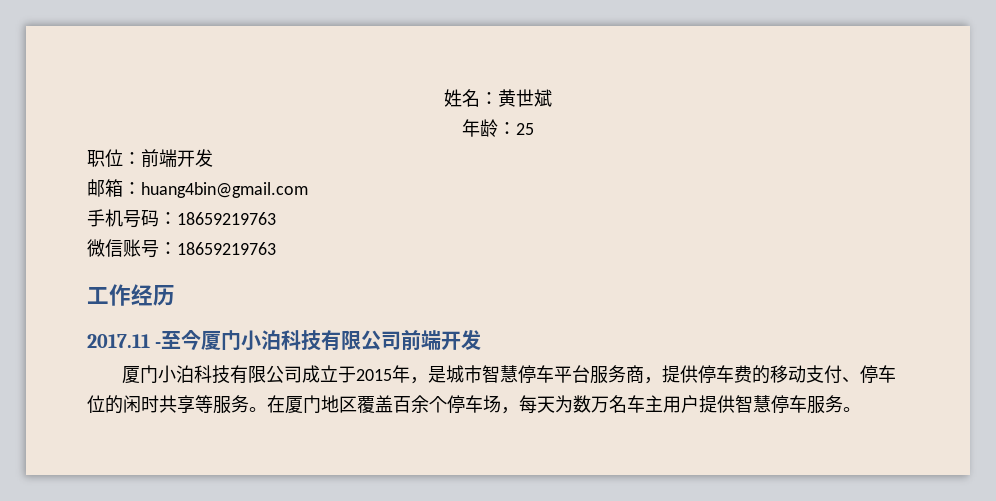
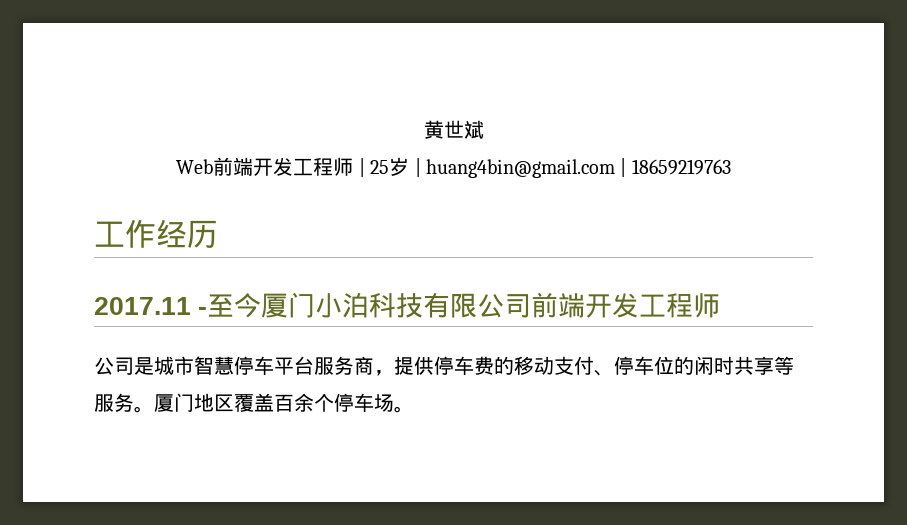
[444,89,498,107] 姓名： -> (423, 129) none
[462,119,534,137] [87,149,213,167] [87,179,308,198] [87,209,276,228] [87,239,177,258] 年龄：25 // 职位：前端开发 // 邮箱：huang4bin@gmail.com // 手机号码：18659219763 // 微信账号： -> [176,157,627,178] Web前端开发工程师 | 25岁 | huang4bin@gmail.com |
[122,365,429,384] // 厦门小泊科技有限公司成立于2015年， -> [639,293,721,318] [94,357,134,375] 工程师 // 公司
[267,395,285,413] 在 -> (154, 409) none
[501,395,843,414] ，每天为数万名车主用户提供智慧停车服务 -> (394, 403) none

